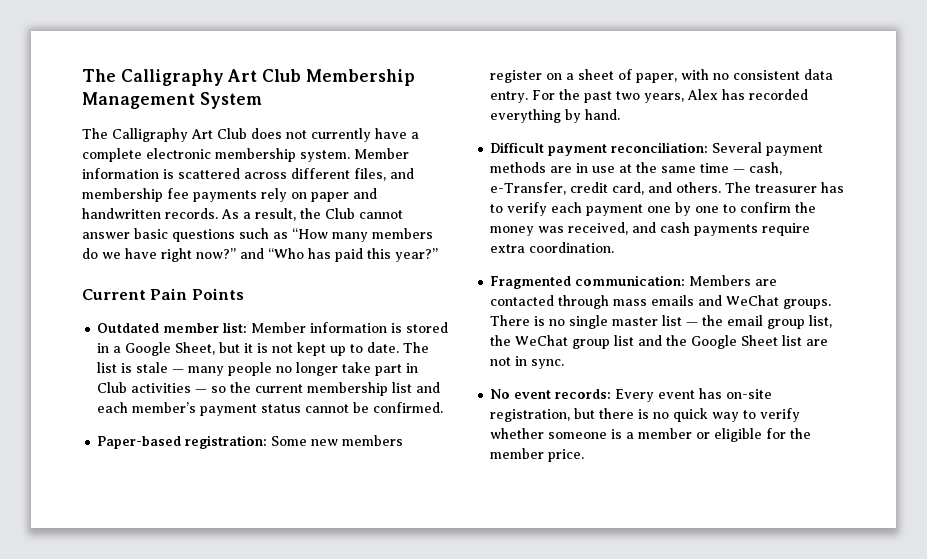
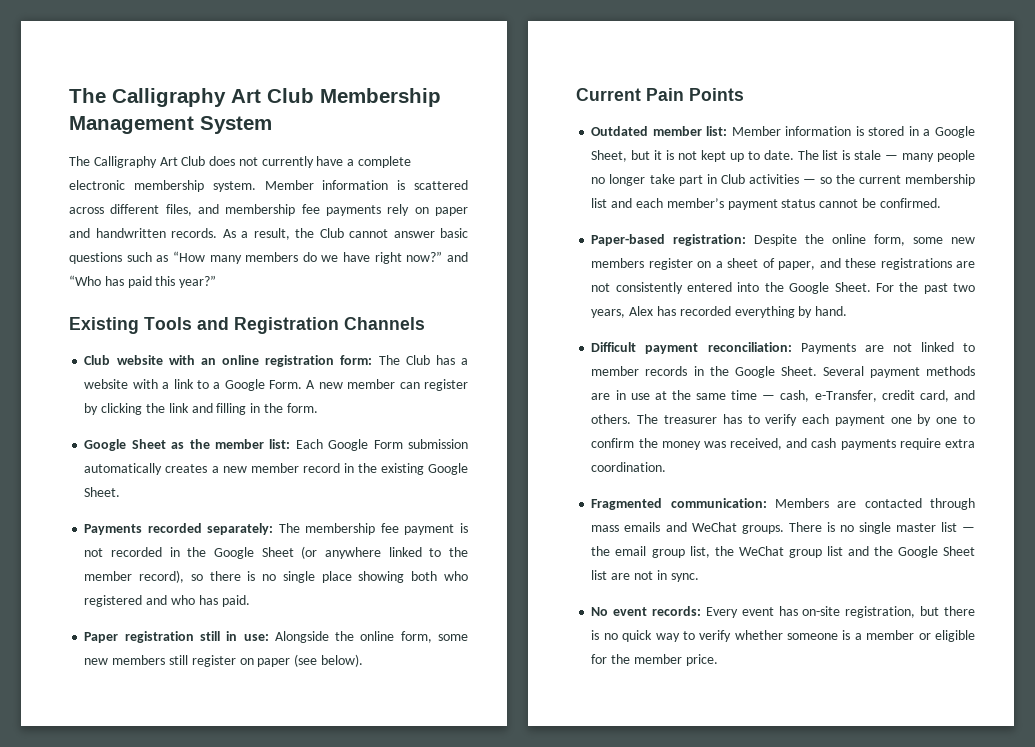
(438, 255) none -> [69,317,425,334] [84,355,469,367] [84,379,468,391] [84,403,318,415] [84,439,468,451] [84,463,468,475] [84,487,121,497] [84,523,468,535] [84,546,469,559] [84,570,468,583] [84,595,250,607] [84,631,468,643] [84,654,363,667] // Existing Tools and Registration Channels // Club website with an online registration form: The Club has a website with a link to a Google Form. A new member can register by clicking the link and filling in the form. // Google Sheet as the member list: Each Google Form submission automatically creates a new member record in the existing Google Sheet. // Payments recorded separately: The membership fee payment is not recorded in the Google Sheet (or anywhere linked to the member record), so there is no single place showing both who registered and who has paid. // Paper registration still in use: Alongside the online form, some new members still register on paper (see below).
[271,436,308,446] Some -> [754,234,944,246] Despite the online form, some
[681,69,834,80] [490,91,529,103] with no consistent data entry. -> [819,258,975,270] [591,282,871,294] and these registrations are not consistently entered into the Google Sheet.
(709, 147) none -> [800,342,975,354] [591,366,817,378] Payments are not linked to member records in the Google Sheet.

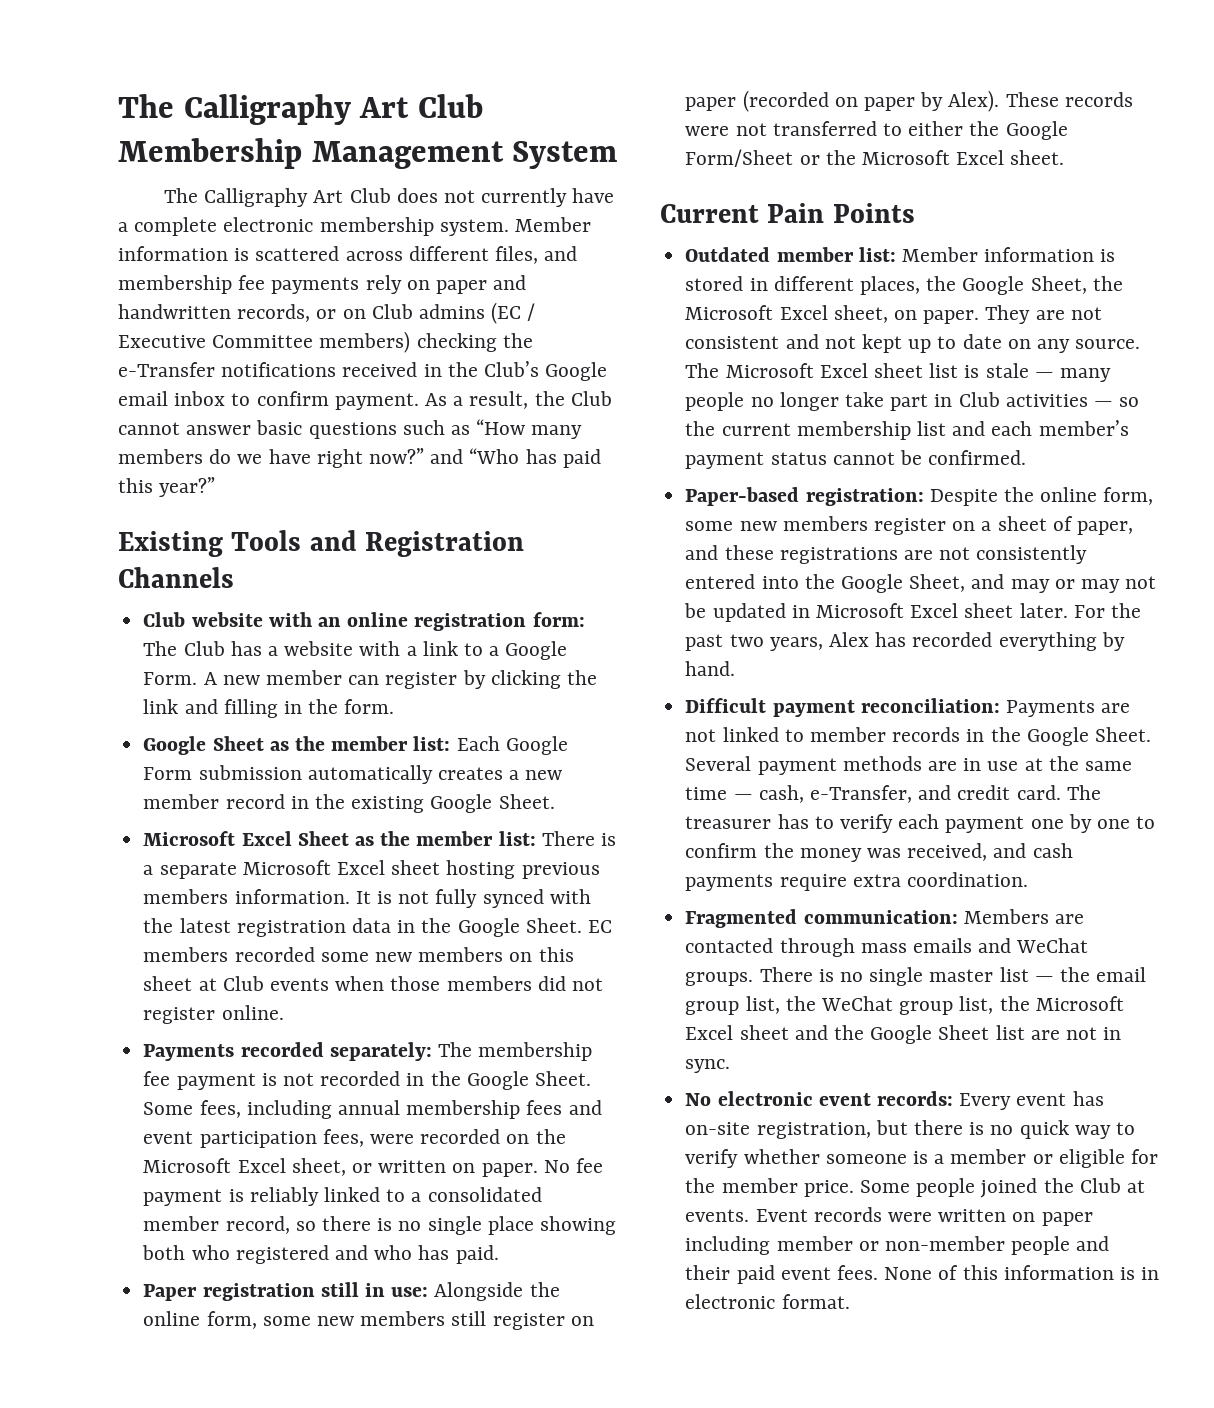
[171,228,217,238] records. -> [237,302,536,324] [118,331,533,353] [118,361,608,381] [118,391,419,410] records, or on Club admins (EC / Executive Committee members) checking the e-Transfer notifications received in the Club’s Google email inbox to confirm payment.
(121, 492) none -> [143,831,616,846] [143,860,600,879] [143,889,591,908] [143,918,612,937] [143,947,574,962] [143,976,603,991] [143,1005,284,1024] // Microsoft Excel Sheet as the member list: There is a separate Microsoft Excel sheet hosting previous members information. It is not fully synced with the latest registration data in the Google Sheet. EC members recorded some new members on this sheet at Club events when those members did not register online.
[261,546,469,559] [84,570,185,583] Sheet (or anywhere linked to the member record), -> [534,1071,591,1086] [143,1100,602,1119] [143,1129,566,1148] [143,1158,603,1177] [143,1187,542,1206] [143,1216,290,1234] Sheet. Some fees, including annual membership fees and event participation fees, were recorded on the Microsoft Excel sheet, or written on paper. No fee payment is reliably linked to a consolidated member record,
[294,654,363,667] (see below). -> [742,90,1133,112] [685,121,1068,140] [685,149,1065,167] (recorded on paper by Alex). These records were not transferred to either the Google Form/Sheet or the Microsoft Excel sheet.
[923,126,975,138] [591,150,819,162] a Google Sheet, but it is not kept up to date. The -> [773,276,1123,295] [685,305,1102,324] [685,334,1141,353] [685,363,923,378] different places, the Google Sheet, the Microsoft Excel sheet, on paper. They are not consistent and not kept up to date on any source. The Microsoft Excel sheet
[834,282,871,292] Sheet. -> [909,574,1157,593] [684,603,1068,622] Sheet, and may or may not be updated in Microsoft Excel sheet later.
[881,390,975,402] [591,414,632,424] credit card, and others. -> [918,785,1061,800] and credit card.
[826,546,843,556] list -> [959,996,1124,1014] [685,1025,789,1040] list, the Microsoft Excel sheet
(609, 611) none -> [717,1091,813,1106] electronic
(718, 660) none -> [859,1178,1145,1198] [685,1207,1093,1226] [685,1236,1110,1255] [685,1265,1160,1284] [685,1294,850,1309] Some people joined the Club at events. Event records were written on paper including member or non-member people and their paid event fees. None of this information is in electronic format.

